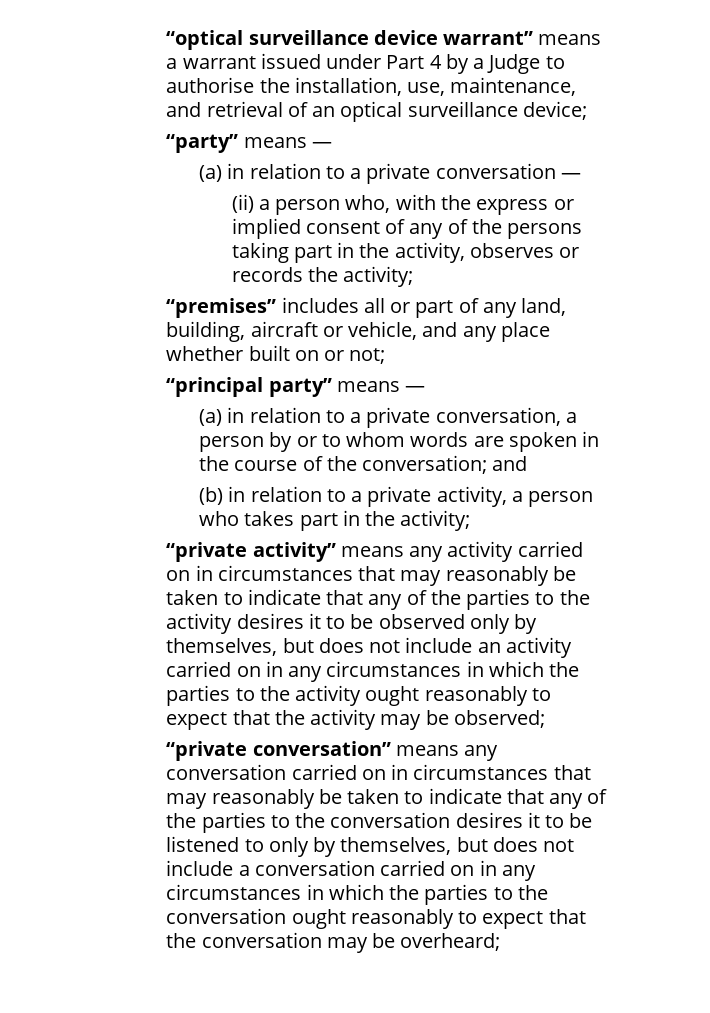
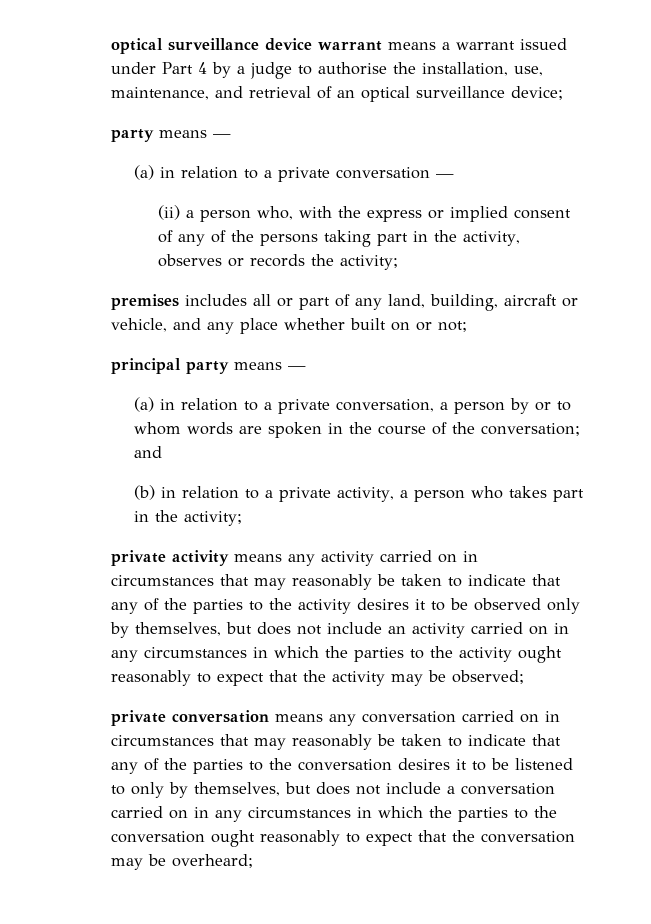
[166,30,244,50] “optical -> [111,38,164,54] optical
[443,31,534,45] warrant” -> [318,41,383,51] warrant
[487,54,541,74] Judge -> [250,62,293,79] judge
[166,134,239,153] “party” -> [111,129,155,142] party
[166,298,277,318] “premises” -> [111,294,180,310] premises
[166,377,332,397] “principal party” -> [111,358,230,374] principal party
[166,542,336,562] “private activity” -> [111,550,230,566] private activity
[166,741,391,761] “private conversation” -> [111,710,270,726] private conversation

